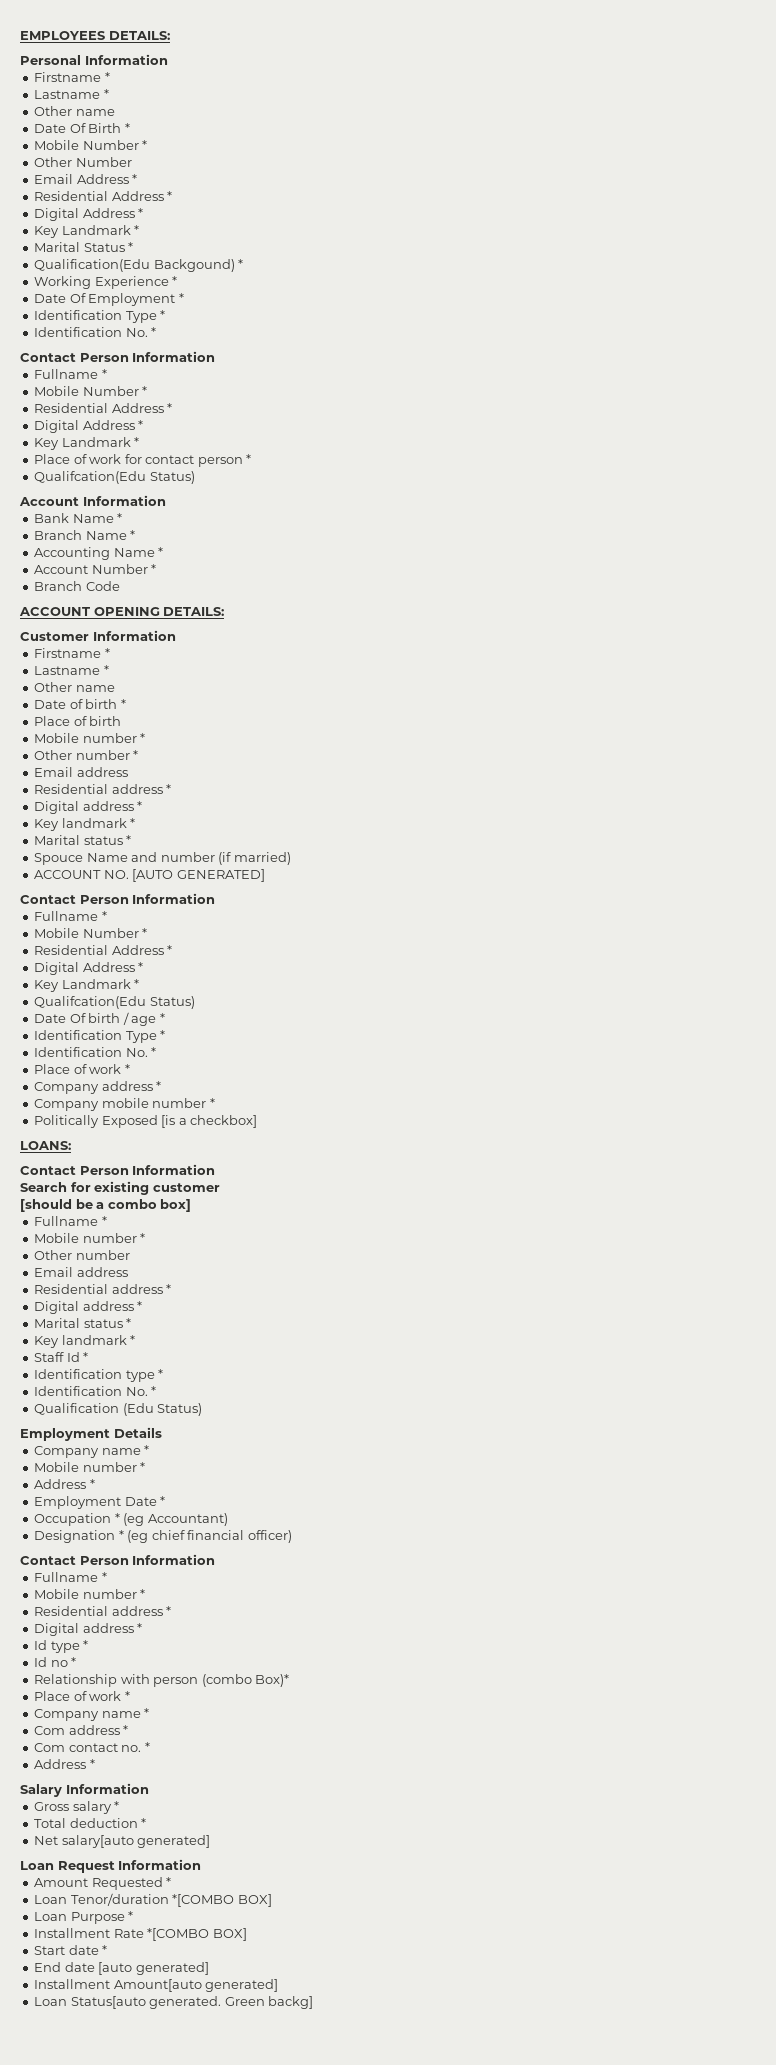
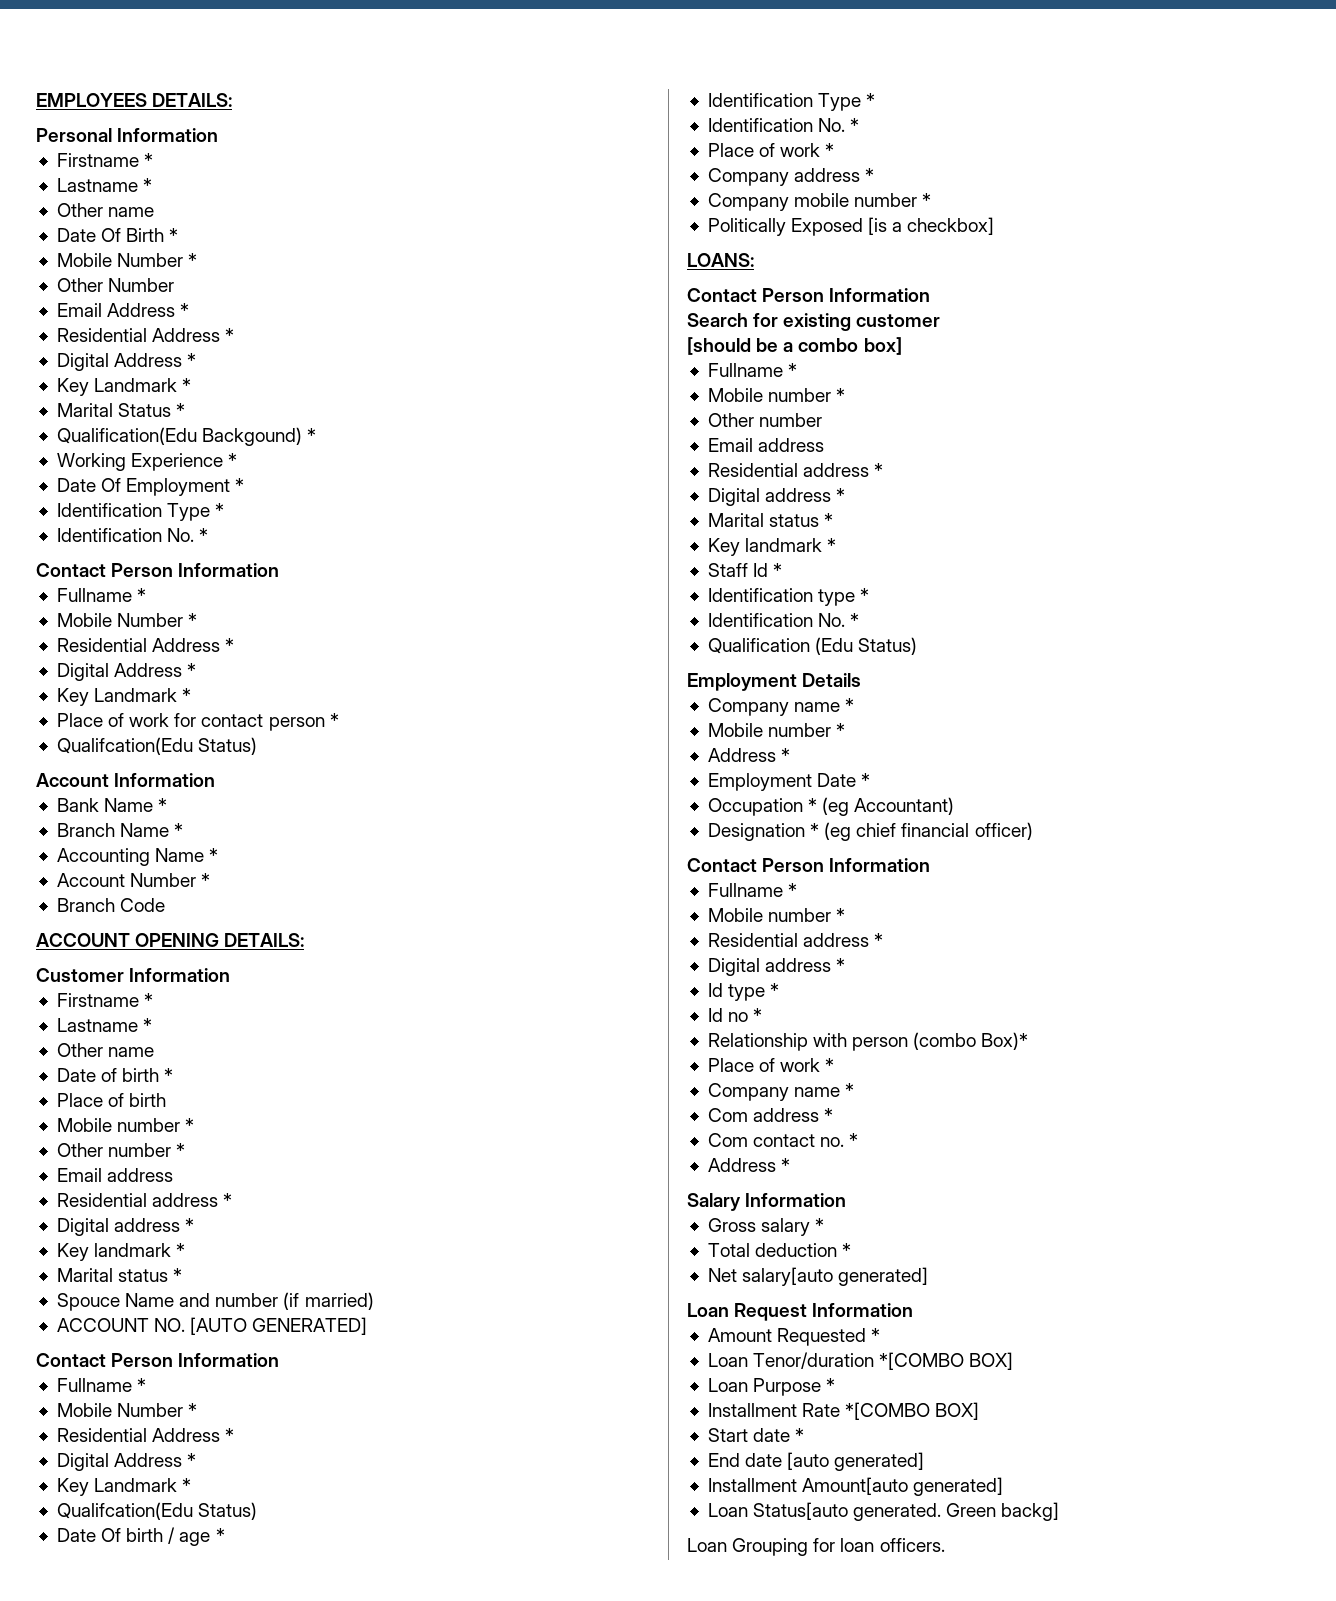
(314, 2002) none -> [687,1538,945,1556] // Loan Grouping for loan officers.

